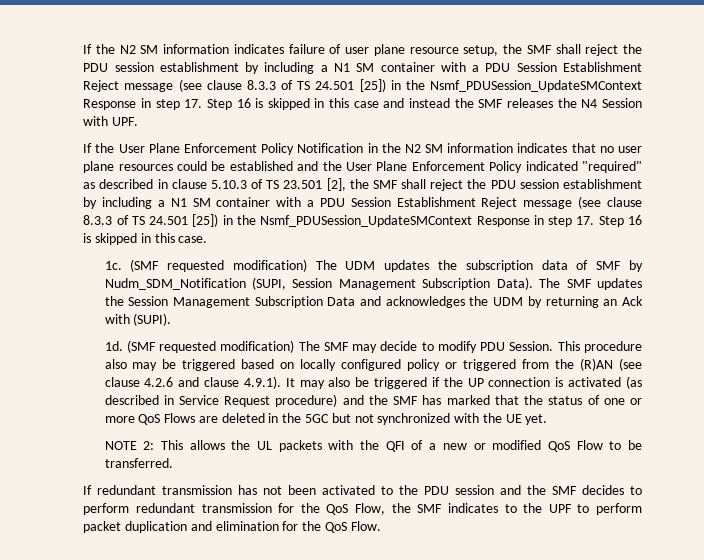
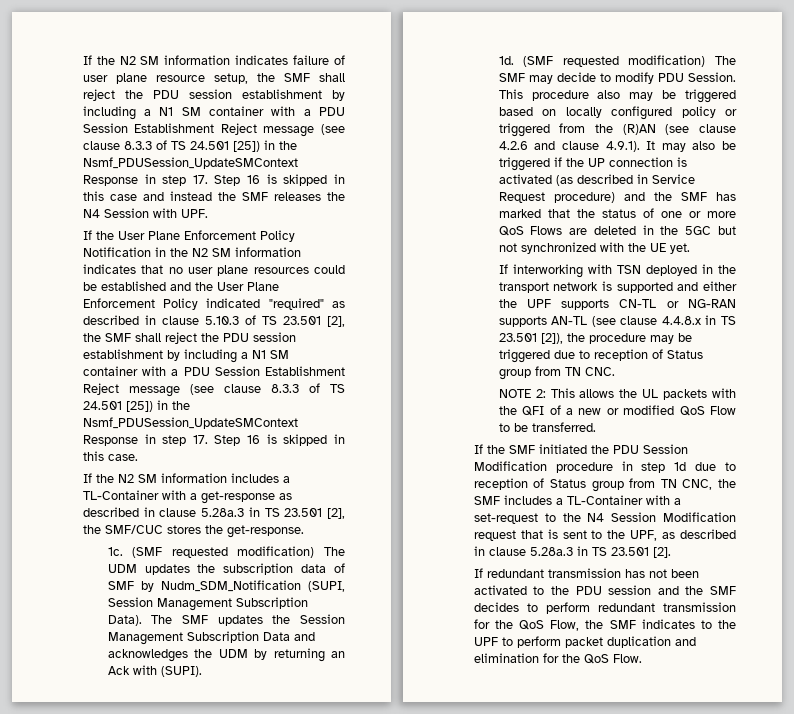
(208, 239) none -> [82,473,290,483] [82,490,292,504] [82,507,345,519] [82,525,304,538] // If the N2 SM information includes a TL-Container with a get-response as described in clause 5.28a.3 in TS 23.501 [2], the SMF/CUC stores the get-response.
(548, 419) none -> [498,264,736,278] [498,281,737,293] [498,299,736,310] [498,315,736,327] [498,333,692,344] [498,349,703,363] [498,366,615,380] // If interworking with TSN deployed in the transport network is supported and either the UPF supports CN-TL or NG-RAN supports AN-TL (see clause 4.4.8.x in TS 23.501 [2]), the procedure may be triggered due to reception of Status group from TN CNC.
(173, 463) none -> [473,444,688,454] [473,461,736,473] [473,478,736,492] [473,495,681,505] [473,512,736,524] [473,529,736,541] [473,546,671,558] // If the SMF initiated the PDU Session Modification procedure in step 1d due to reception of Status group from TN CNC, the SMF includes a TL-Container with a set-request to the N4 Session Modification request that is sent to the UPF, as described in clause 5.28a.3 in TS 23.501 [2].

